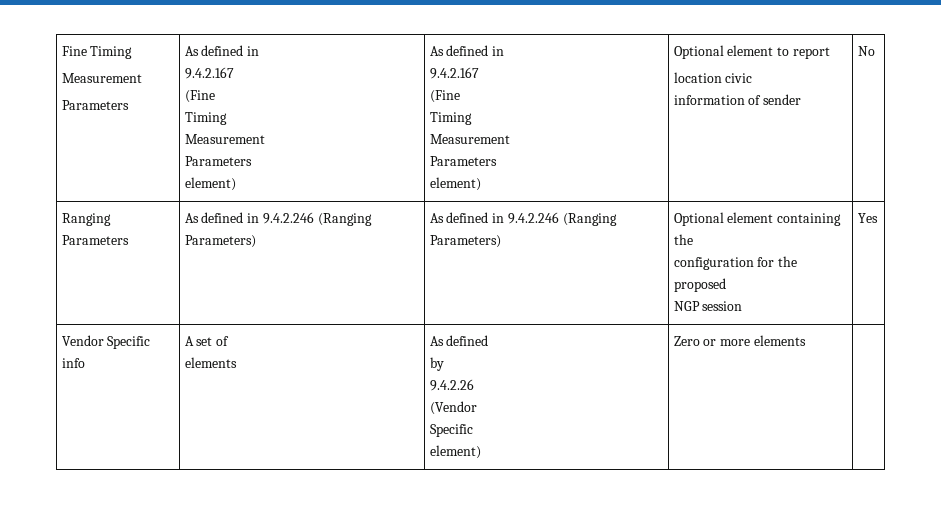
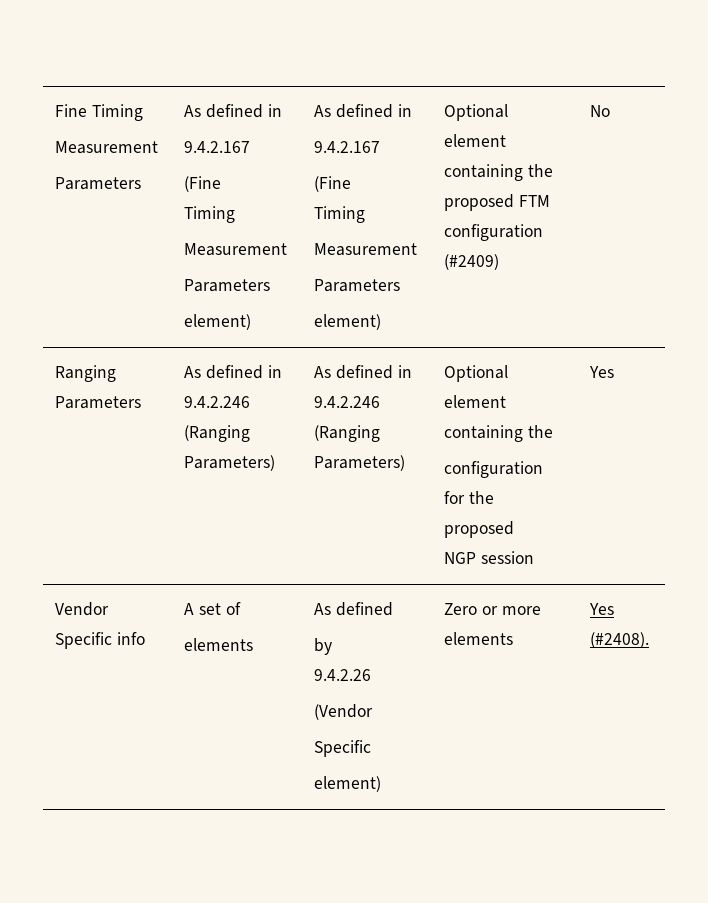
[777,47,830,59] [673,72,753,83] [673,94,802,105] to report // location civic // information of sender -> [444,164,554,181] [444,194,551,211] [444,224,544,241] [444,254,500,270] containing the proposed FTM configuration (#2409)
(806, 340) none -> [589,603,615,615] [590,632,650,648] Yes (#2408).

